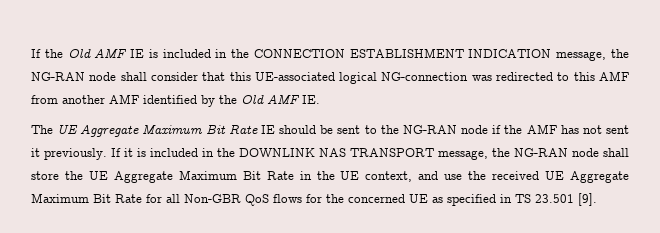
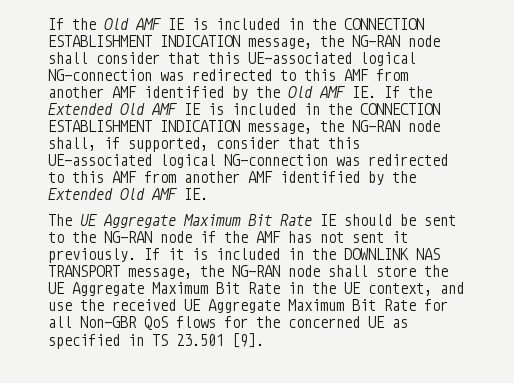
(320, 99) none -> [384,86,432,98] [48,103,440,115] [48,120,440,134] [48,137,360,152] [48,154,448,168] [48,171,416,185] [48,188,208,200] If the Extended Old AMF IE is included in the CONNECTION ESTABLISHMENT INDICATION message, the NG-RAN node shall, if supported, consider that this UE-associated logical NG-connection was redirected to this AMF from another AMF identified by the Extended Old AMF IE.

